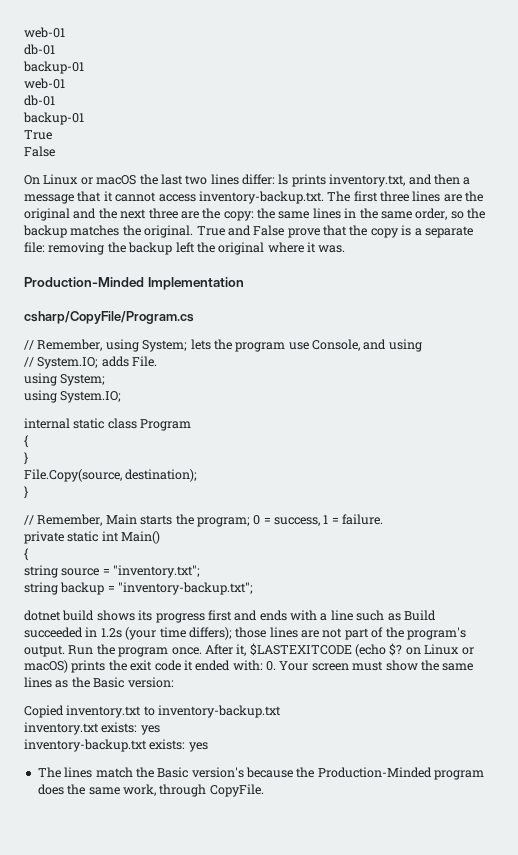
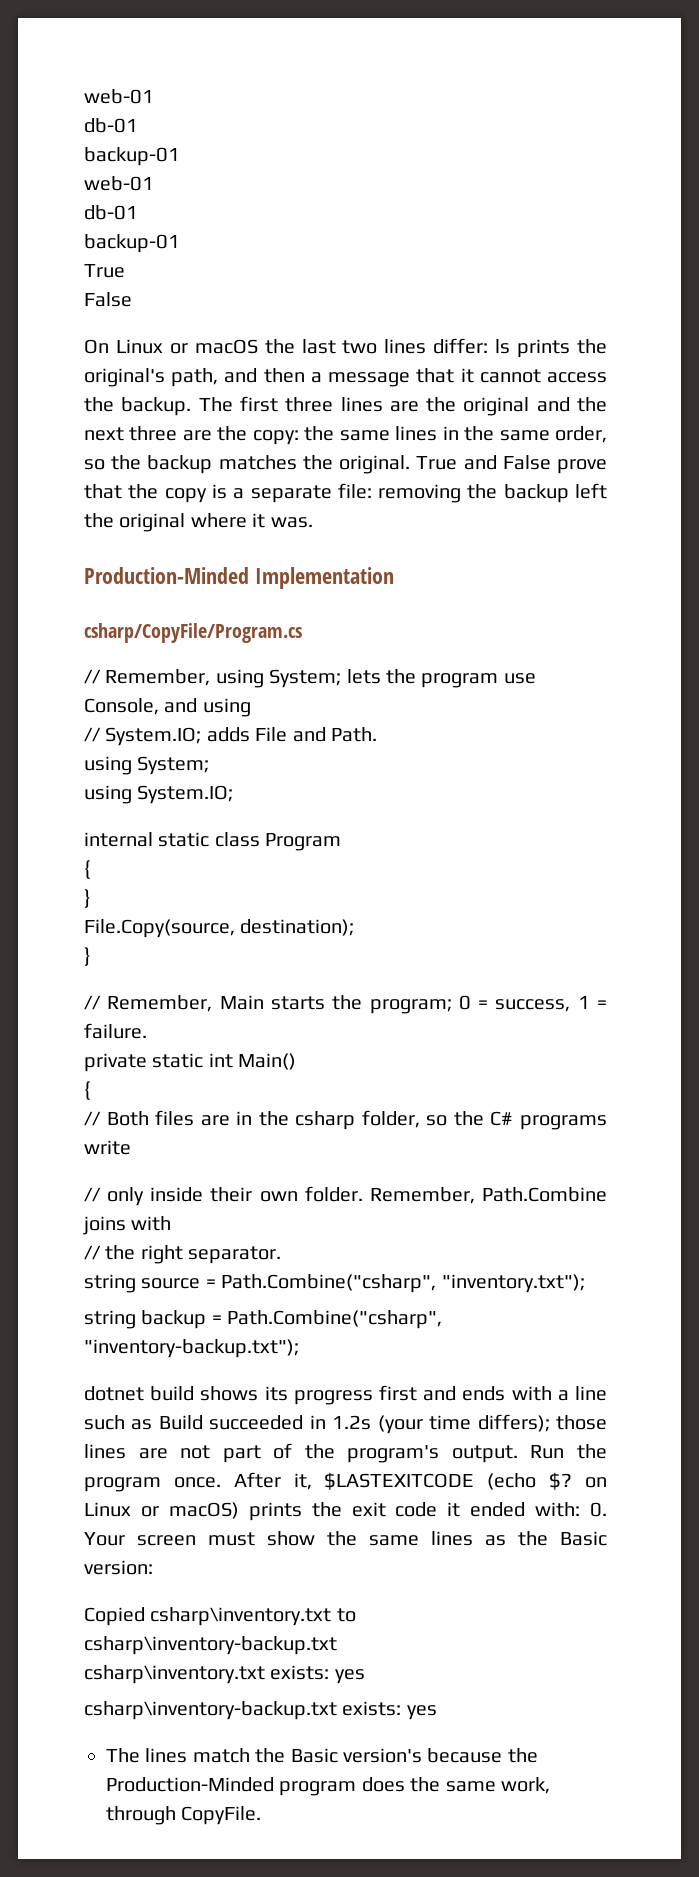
[329,174,406,187] inventory.txt, -> [577,339,608,354] [84,368,219,387] the original's path,
[198,191,324,204] inventory-backup.txt. -> [84,397,192,416] the backup.
[132,356,158,367] File. -> [255,727,377,742] File and Path.
(29, 554) none -> [84,1110,608,1130] [84,1140,131,1155] [84,1186,607,1206] [83,1216,172,1235] [84,1245,282,1264] // // Both files are in the csharp folder, so the C# programs write // // only inside their own folder. Remember, Path.Combine joins with // // the right separator.
[113,565,201,578] "inventory.txt"; -> [221,1274,585,1293] Path.Combine("csharp", "inventory.txt");
[118,582,254,595] "inventory-backup.txt"; -> [227,1310,443,1329] [84,1339,299,1358] Path.Combine("csharp", "inventory-backup.txt");
[66,705,282,718] [24,722,160,735] [24,739,147,752] inventory.txt to inventory-backup.txt // inventory.txt exists: yes // inventory-backup.txt -> [150,1607,356,1626] [84,1636,337,1655] [84,1665,365,1684] [84,1701,337,1720] csharp\inventory.txt to csharp\inventory-backup.txt // csharp\inventory.txt exists: yes // csharp\inventory-backup.txt

